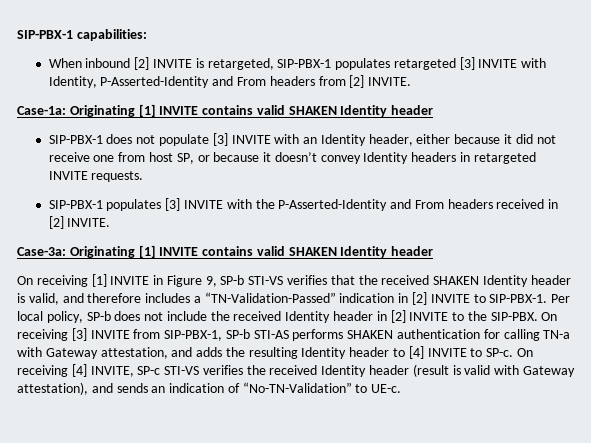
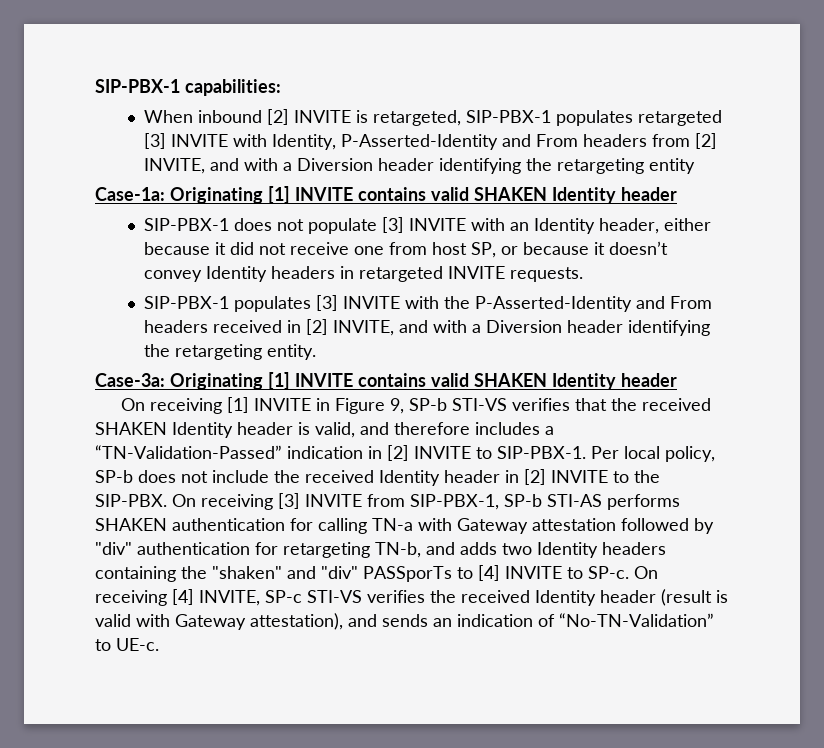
[368,77,412,86] INVITE. -> [144,158,696,174] INVITE, and with a Diversion header identifying the retargeting entity
[67,218,111,227] INVITE. -> [333,320,711,336] [144,344,317,360] INVITE, and with a Diversion header identifying the retargeting entity.
[100,347,390,359] attestation, and adds the resulting Identity header -> [532,518,714,534] [95,542,666,558] [95,566,452,582] attestation followed by "div" authentication for retargeting TN-b, and adds two Identity headers containing the "shaken" and "div" PASSporTs

